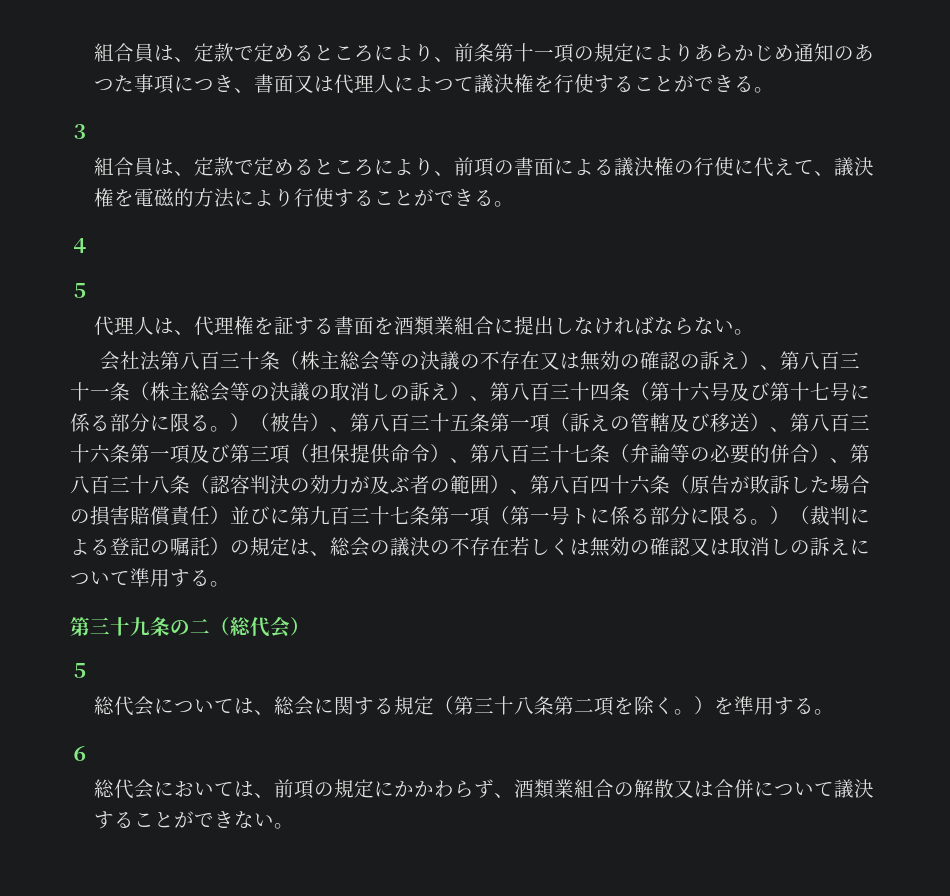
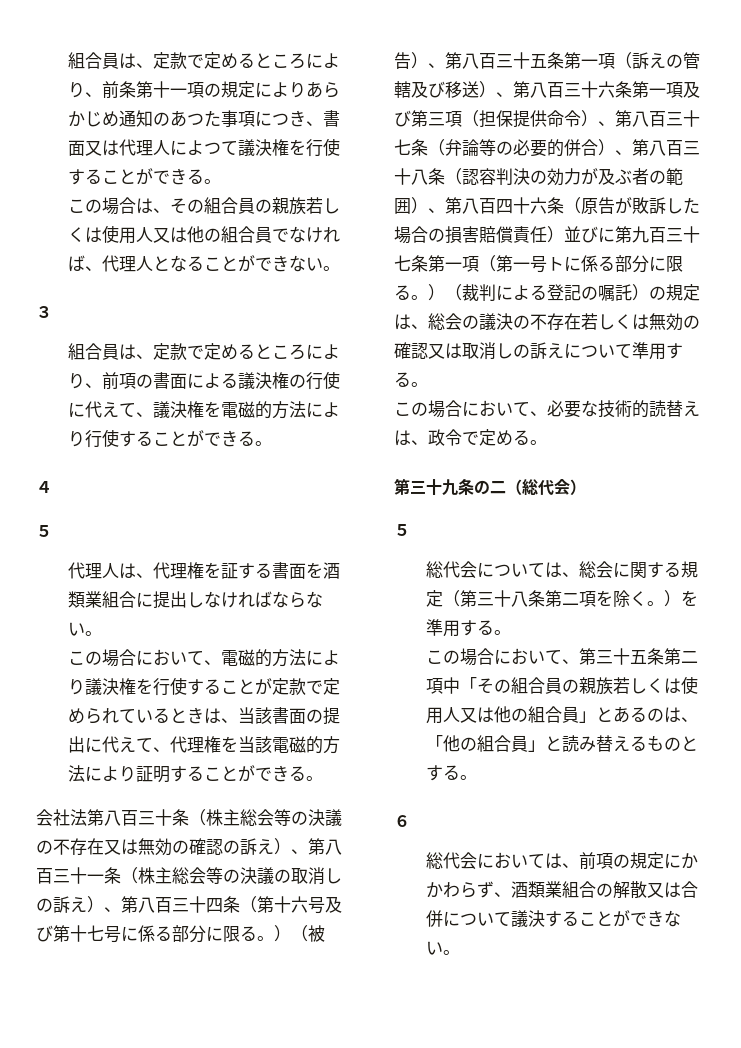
(774, 90) none -> [68,197,341,215] [68,225,341,244] [68,255,341,272] // この場合は、その組合員の親族若しくは使用人又は他の組合員でなければ、代理人となることができない。
(754, 332) none -> [68,649,341,667] [68,677,341,696] [68,707,341,725] [68,736,341,754] [68,765,324,783] // この場合において、電磁的方法により議決権を行使することが定款で定められているときは、当該書面の提出に代えて、代理権を当該電磁的方法により証明することができる。
(230, 584) none -> [394,400,700,418] [394,429,547,446] // この場合において、必要な技術的読替えは、政令で定める。
(834, 712) none -> [426,648,699,666] [426,676,699,695] [426,706,699,724] [426,735,699,752] [426,765,478,781] // この場合において、第三十五条第二項中「その組合員の親族若しくは使用人又は他の組合員」とあるのは、「他の組合員」と読み替えるものとする。

